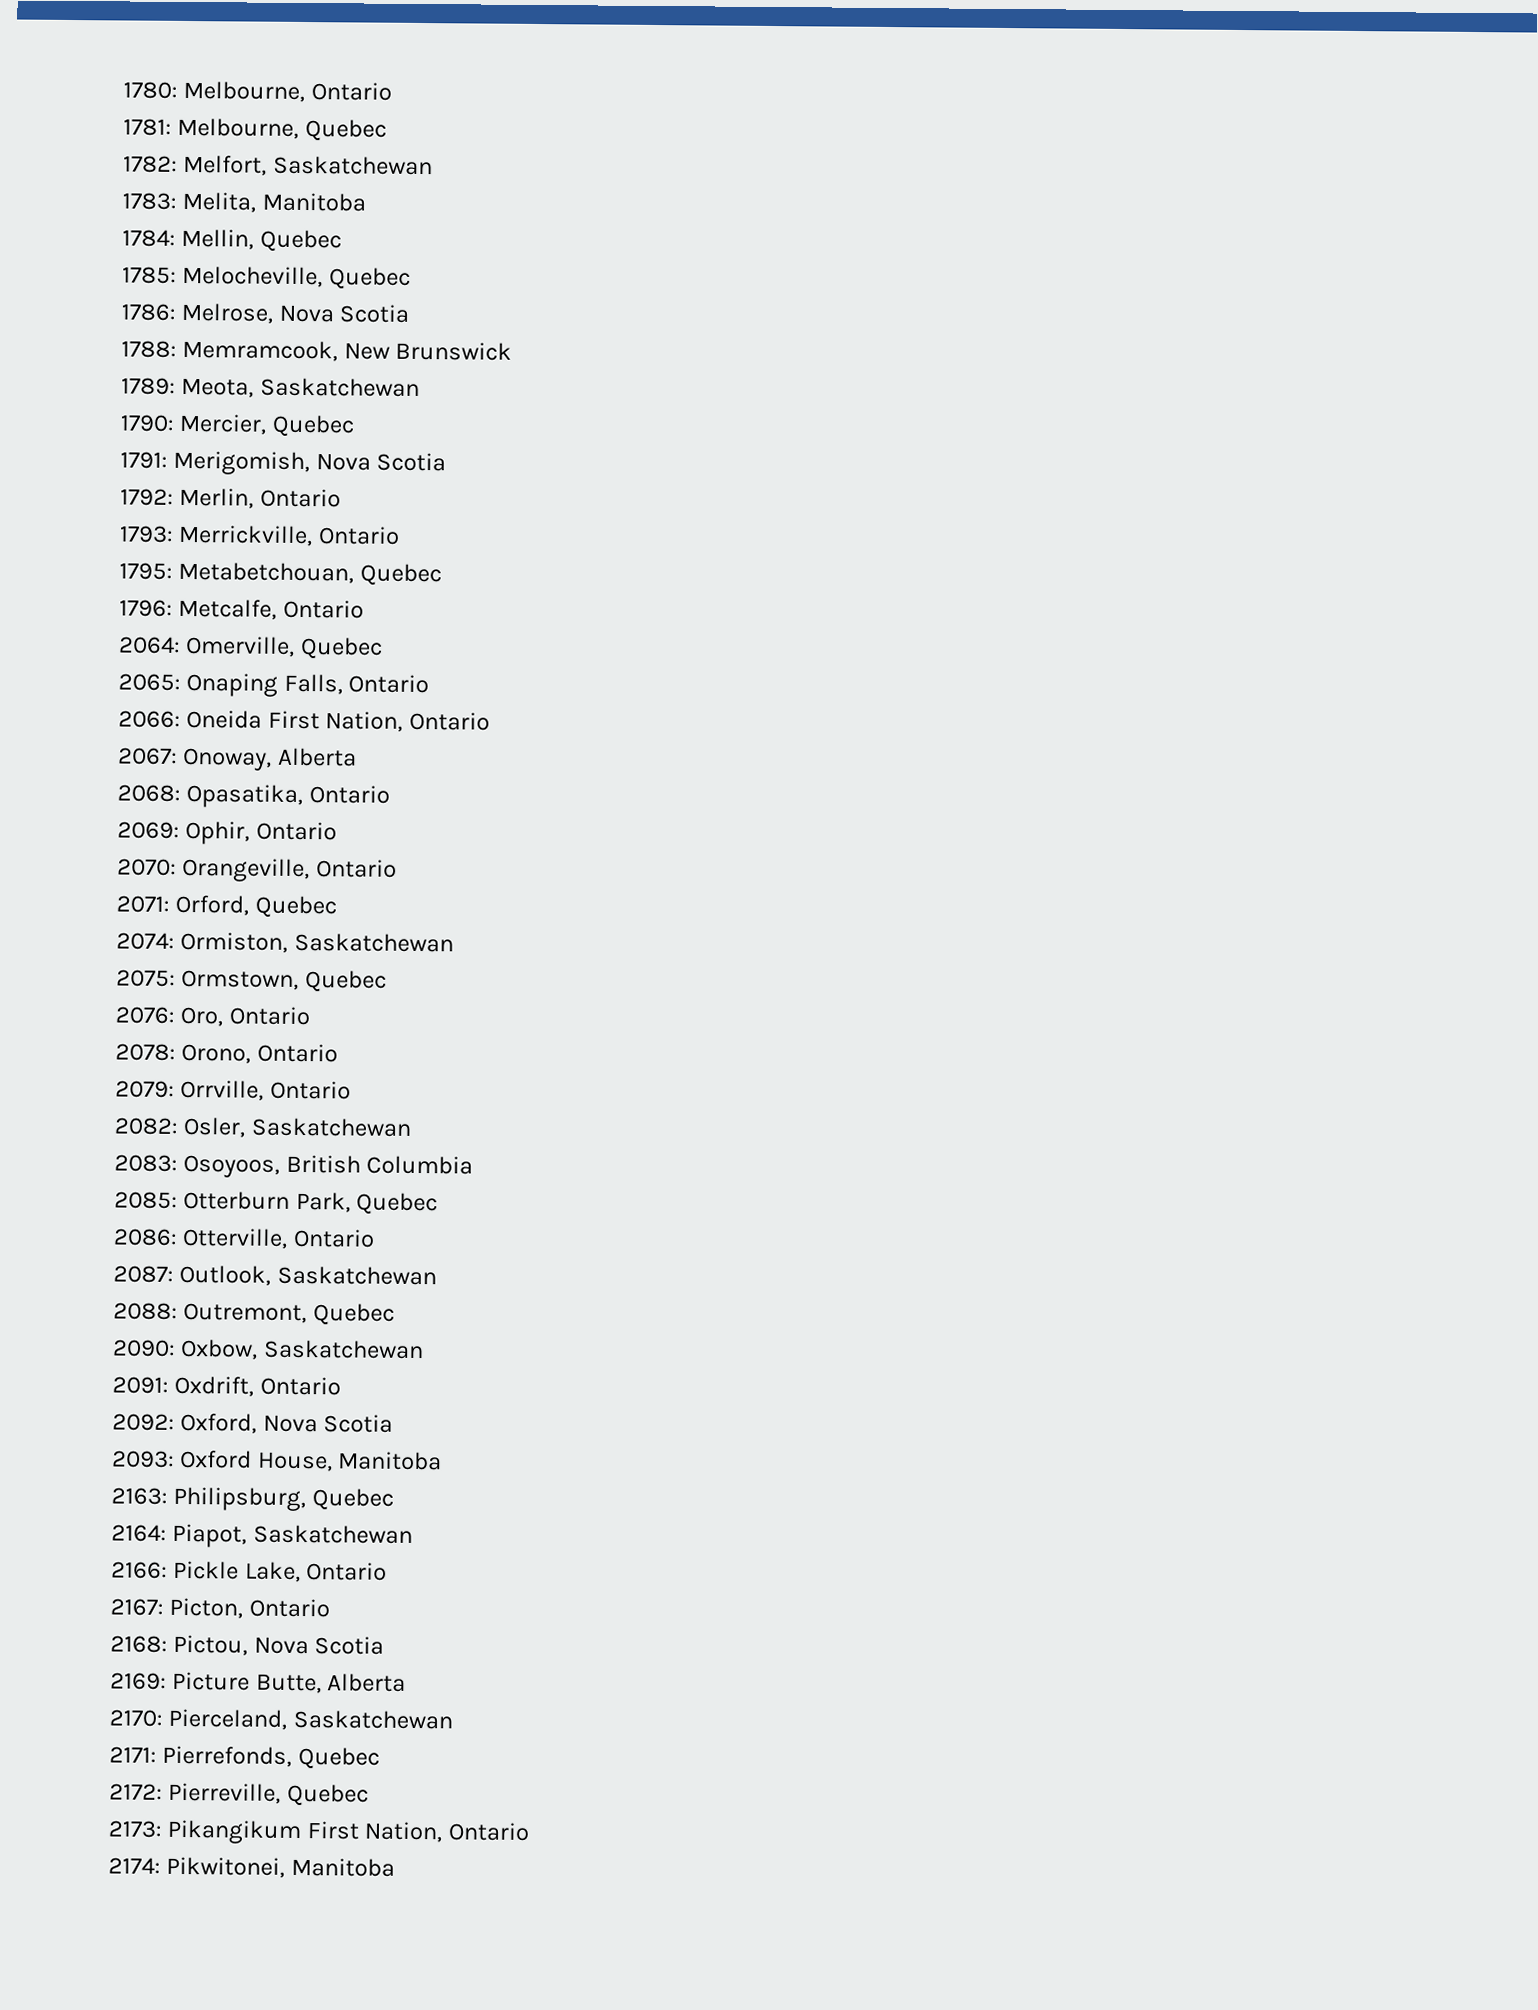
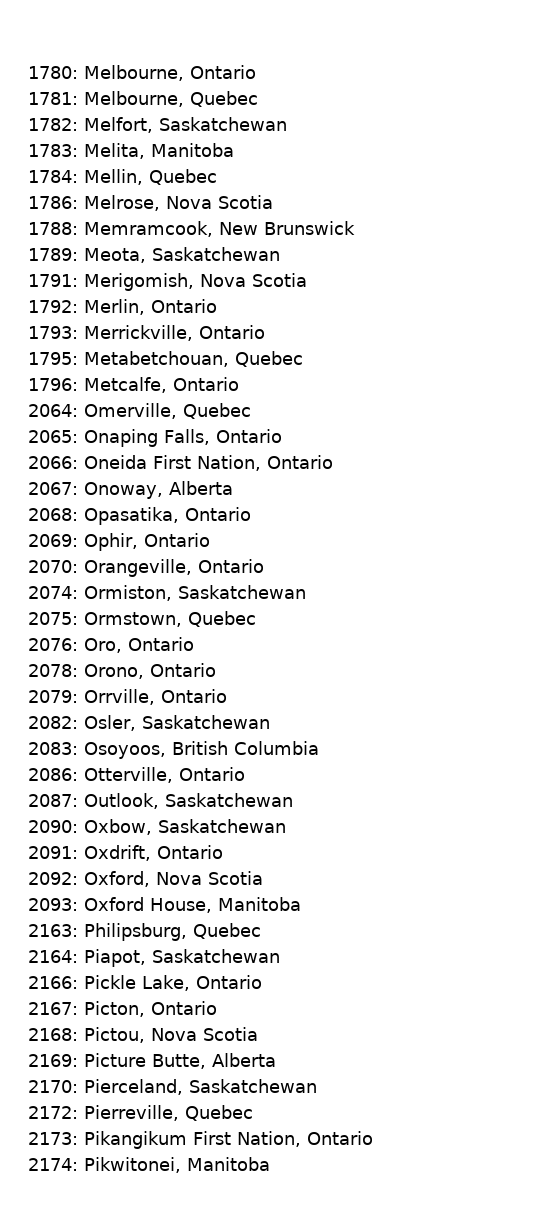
[122,265,411,290] // 1785: Melocheville, Quebec -> (217, 177) none
[120,413,355,438] // 1790: Mercier, Quebec -> (280, 254) none
[116,894,337,919] // 2071: Orford, Quebec -> (264, 566) none
[114,1190,439,1216] // 2085: Otterburn Park, Quebec -> (319, 748) none
[113,1302,395,1326] // 2088: Outremont, Quebec -> (293, 800) none
[109,1745,380,1770] // 2171: Pierrefonds, Quebec -> (317, 1086) none

